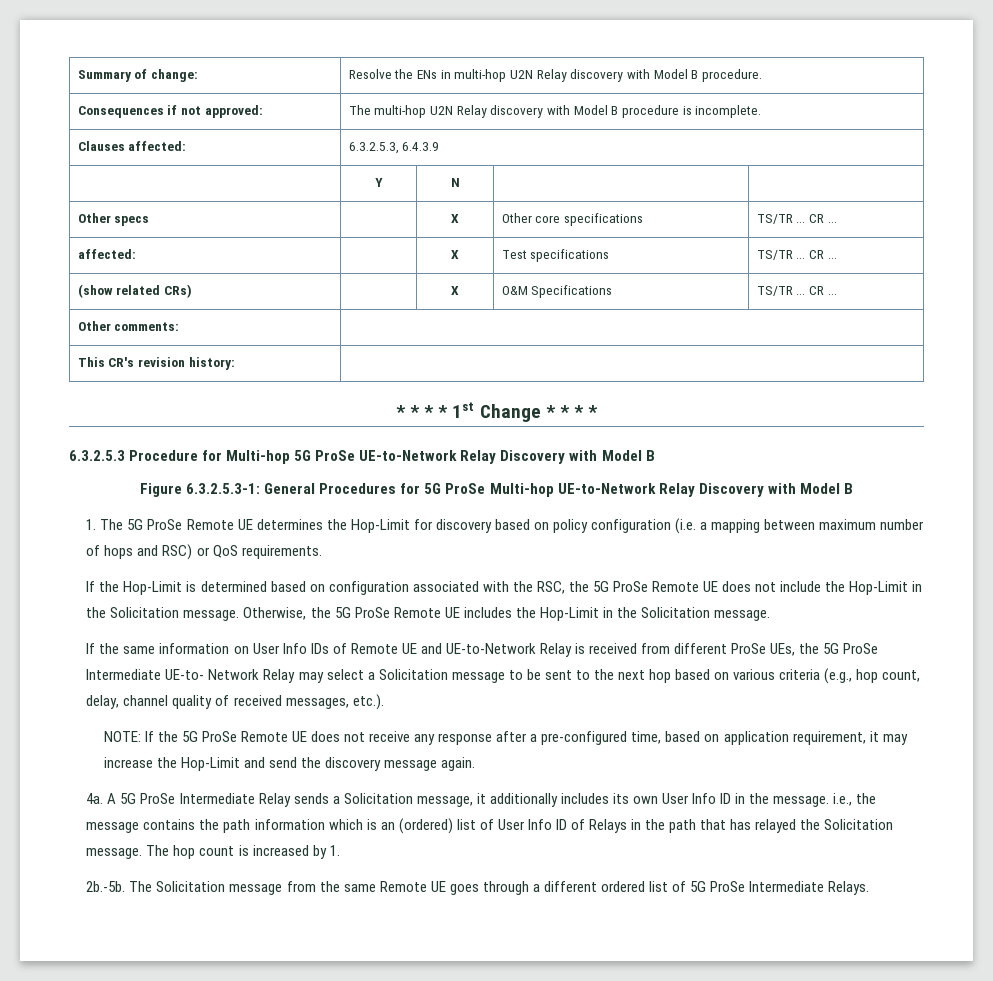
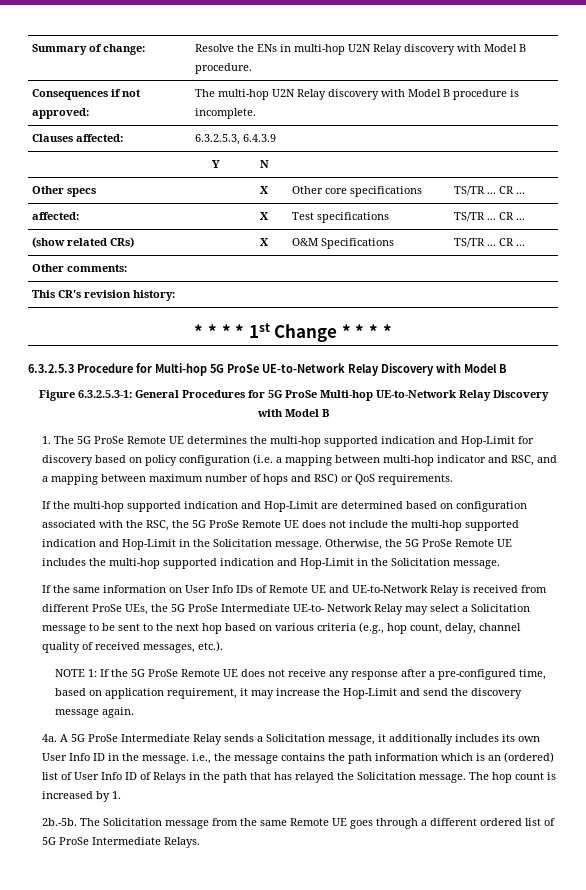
(347, 524) none -> [269,436,458,447] multi-hop supported indication and
(816, 524) none -> [382,455,557,466] [41,474,146,485] multi-hop indicator and RSC, and a mapping between
[123,581,197,595] Hop-Limit is -> [72,501,338,512] multi-hop supported indication and Hop-Limit are
(846, 586) none -> [410,520,519,531] [41,539,119,547] multi-hop supported indication and
(536, 612) none -> [108,558,297,569] multi-hop supported indication and
[103,731,141,742] NOTE: -> [55,669,98,677] NOTE 1:

